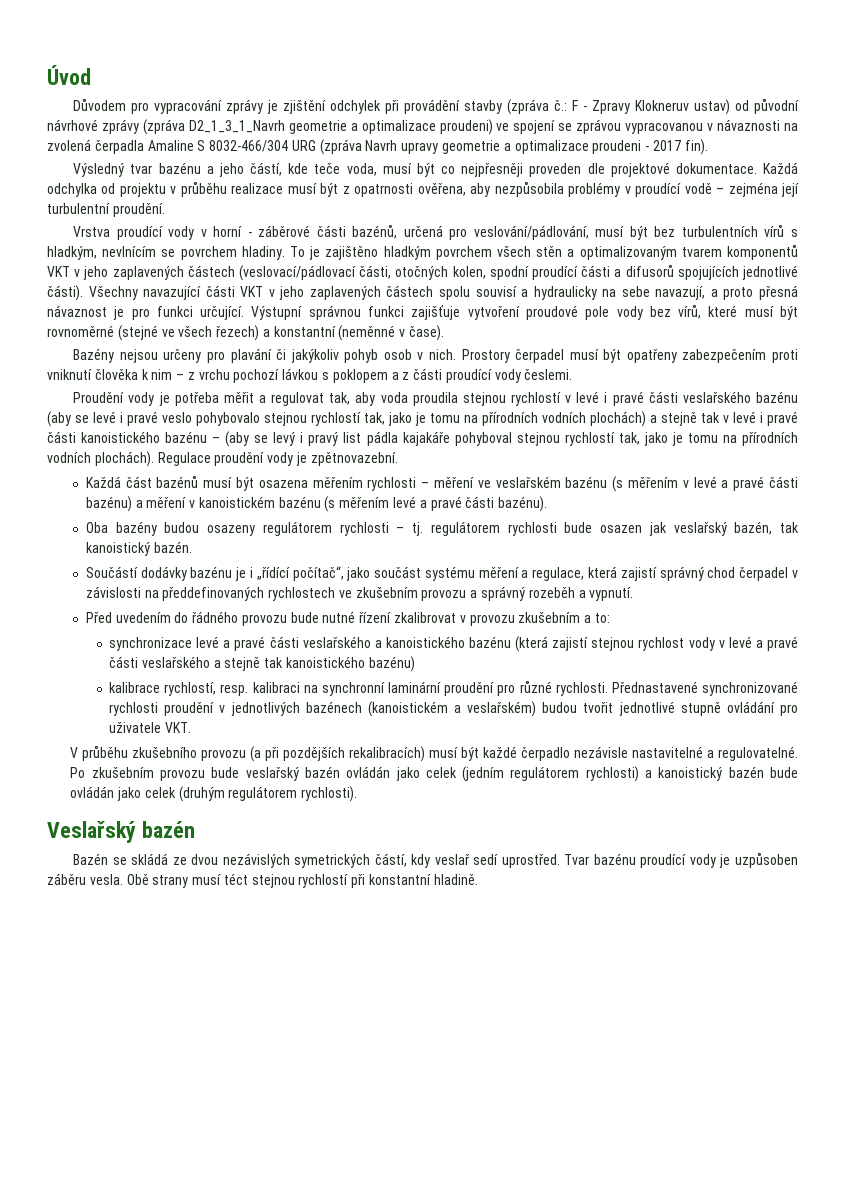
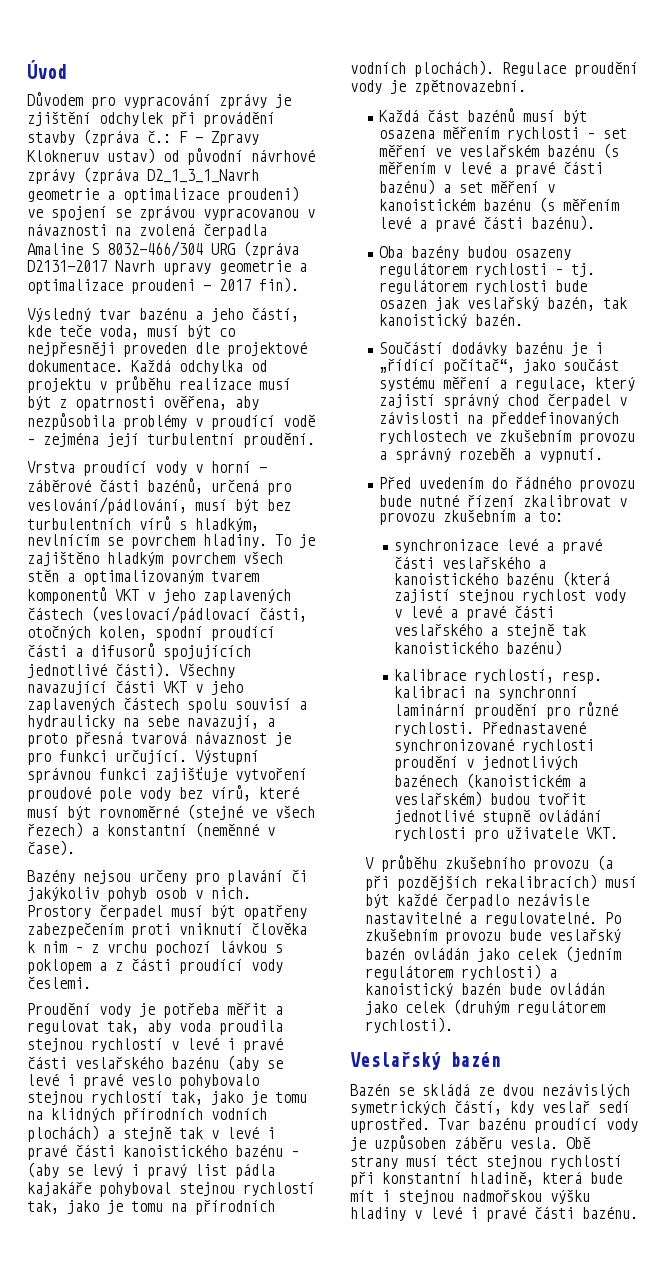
(362, 147) none -> [27,260,107,272] D2131-2017
(798, 292) none -> [131,731,187,744] tvarová
(478, 419) none -> [51,1108,115,1122] klidných
(430, 485) none -> [602,128,627,139] set
(143, 504) none -> [458,182,483,193] set
[588,566,618,578] která -> [594,377,635,391] který
(775, 707) none -> [393,827,466,841] rychlosti
[433,874,478,885] hladině. -> [470,1171,622,1186] [350,1189,590,1204] [350,1206,638,1222] hladině, která bude mít i stejnou nadmořskou výšku hladiny v levé i pravé části bazénu.

